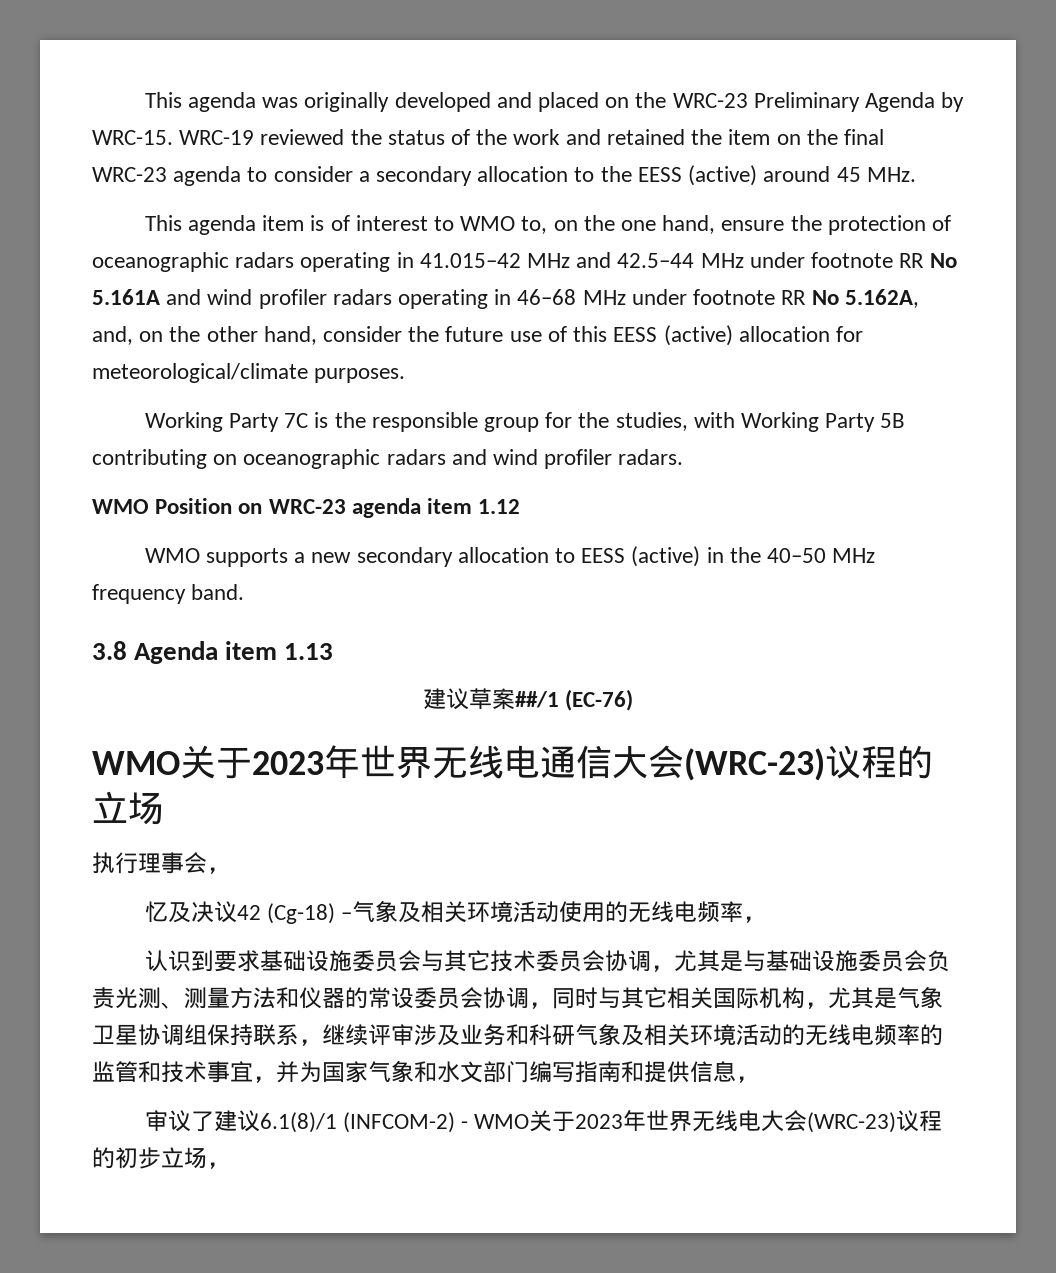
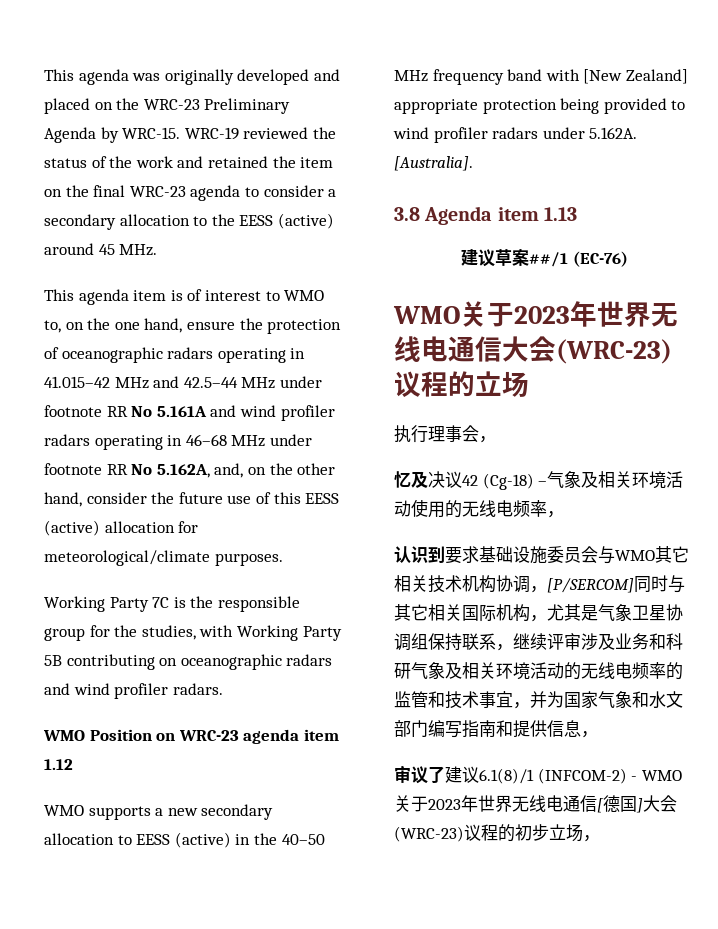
[191,584,245,600] band. -> [507,69,688,84] [394,98,686,114] [393,127,638,143] [394,156,473,171] band with [New Zealand] appropriate protection being provided to wind profiler radars under 5.162A. [Australia].
[443,950,950,972] [92,987,552,1009] 其它技术委员会协调，尤其是与基础设施委员会负责光测、测量方法和仪器的常设委员会协调， -> [615,546,689,563] [394,575,634,593] WMO其它相关技术机构协调，[P/SERCOM]
(762, 1120) none -> [563,795,643,813] 通信[德国]

